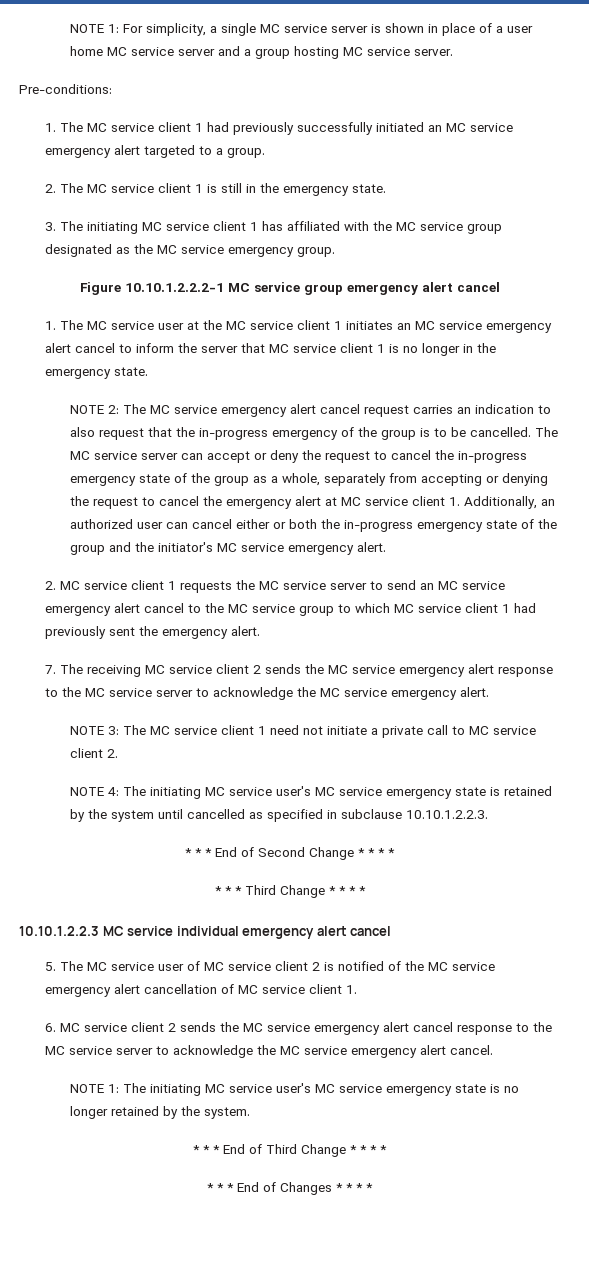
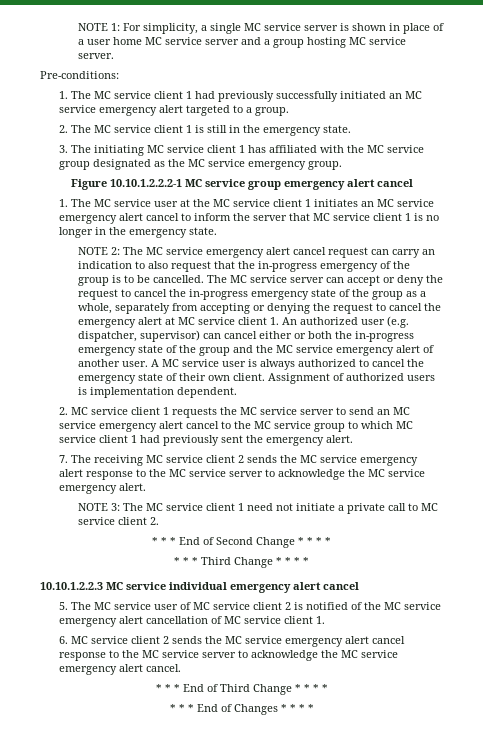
[413,405,454,414] carries -> [370,249,420,258] can carry
[464,496,556,509] [70,519,164,529] Additionally, an authorized user -> [281,316,409,328] [77,330,200,342] An authorized user (e.g. dispatcher, supervisor)
[158,542,387,555] initiator's MC service emergency alert. -> [275,345,434,356] [77,359,424,370] [77,373,435,384] [77,387,237,398] MC service emergency alert of another user. A MC service user is always authorized to cancel the emergency state of their own client. Assignment of authorized users is implementation dependent.
[70,786,553,799] [70,809,489,822] // NOTE 4: The initiating MC service user's MC service emergency state is retained by the system until cancelled as specified in subclause 10.10.1.2.2.3. -> (159, 521) none
[70,1083,520,1096] [70,1106,251,1119] // NOTE 1: The initiating MC service user's MC service emergency state is no longer retained by the system. -> (181, 668) none

